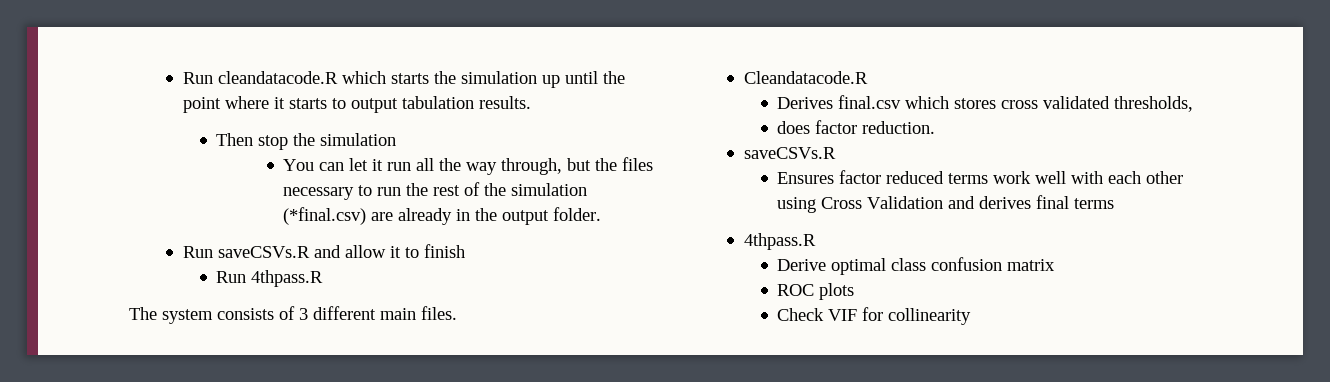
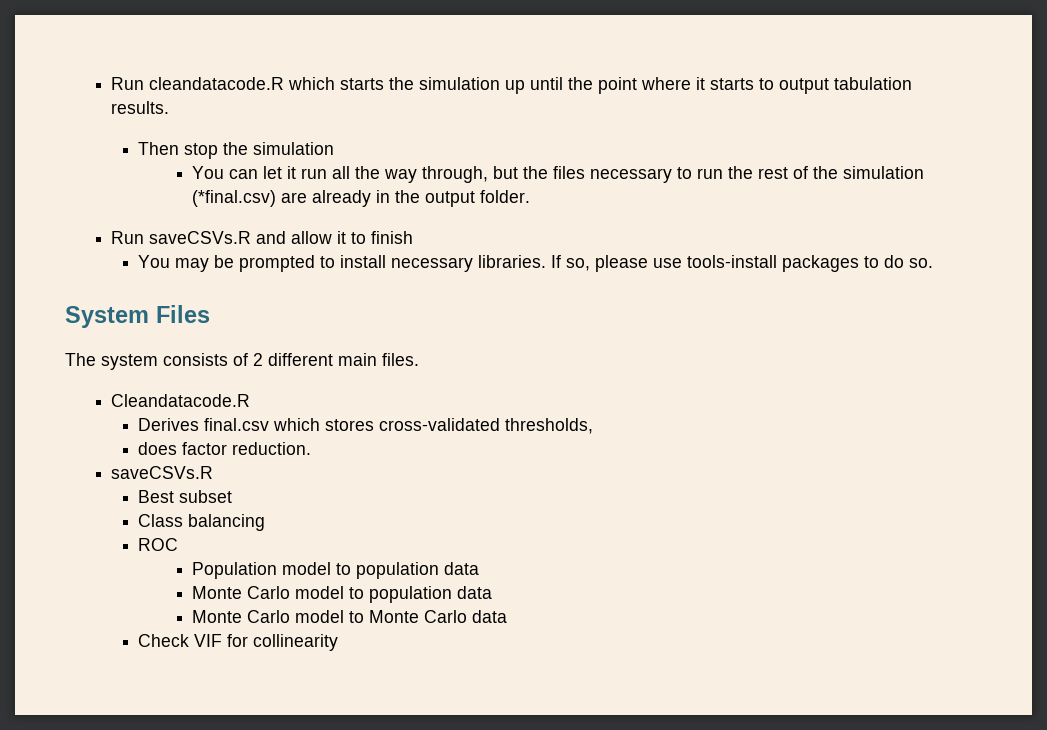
[216,270,324,287] Run 4thpass.R -> [138,255,934,272] [65,305,210,328] You may be prompted to install necessary libraries. If so, please use tools-install packages to do so. // System Files
[299,308,308,320] 3 -> [253,353,263,366] 2
[1001,96,1111,109] cross validated -> [379,418,501,431] cross-validated
[777,170,1184,184] [777,195,1115,213] [743,233,816,250] [777,257,1056,275] [777,283,855,300] Ensures factor reduced terms work well with each other using Cross Validation and derives final terms // 4thpass.R // Derive optimal class confusion matrix // ROC plots -> [138,490,233,503] [138,514,266,531] [138,538,179,551] [192,562,480,579] [192,586,493,603] [192,610,508,623] Best subset // Class balancing // ROC // Population model to population data // Monte Carlo model to population data // Monte Carlo model to Monte Carlo data

